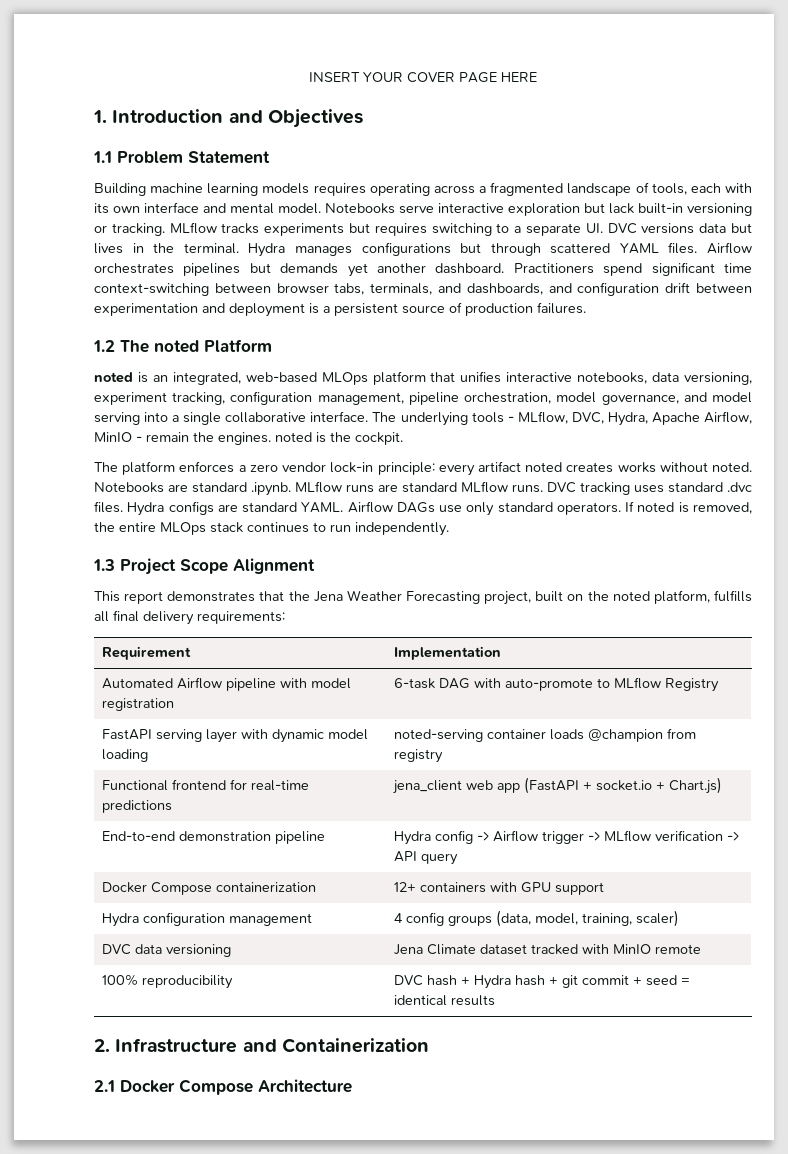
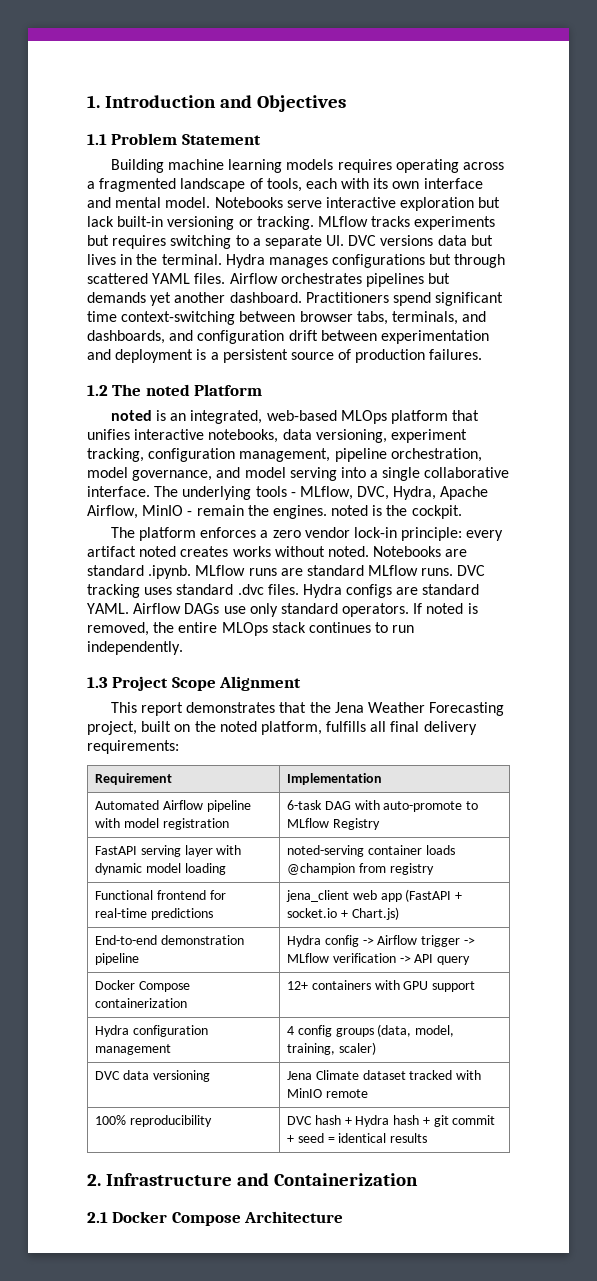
[309,72,537,83] INSERT YOUR COVER PAGE HERE // -> (87, 101) none

